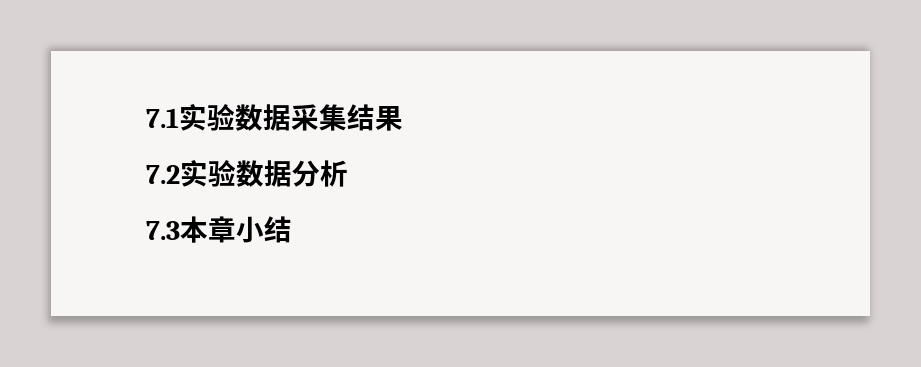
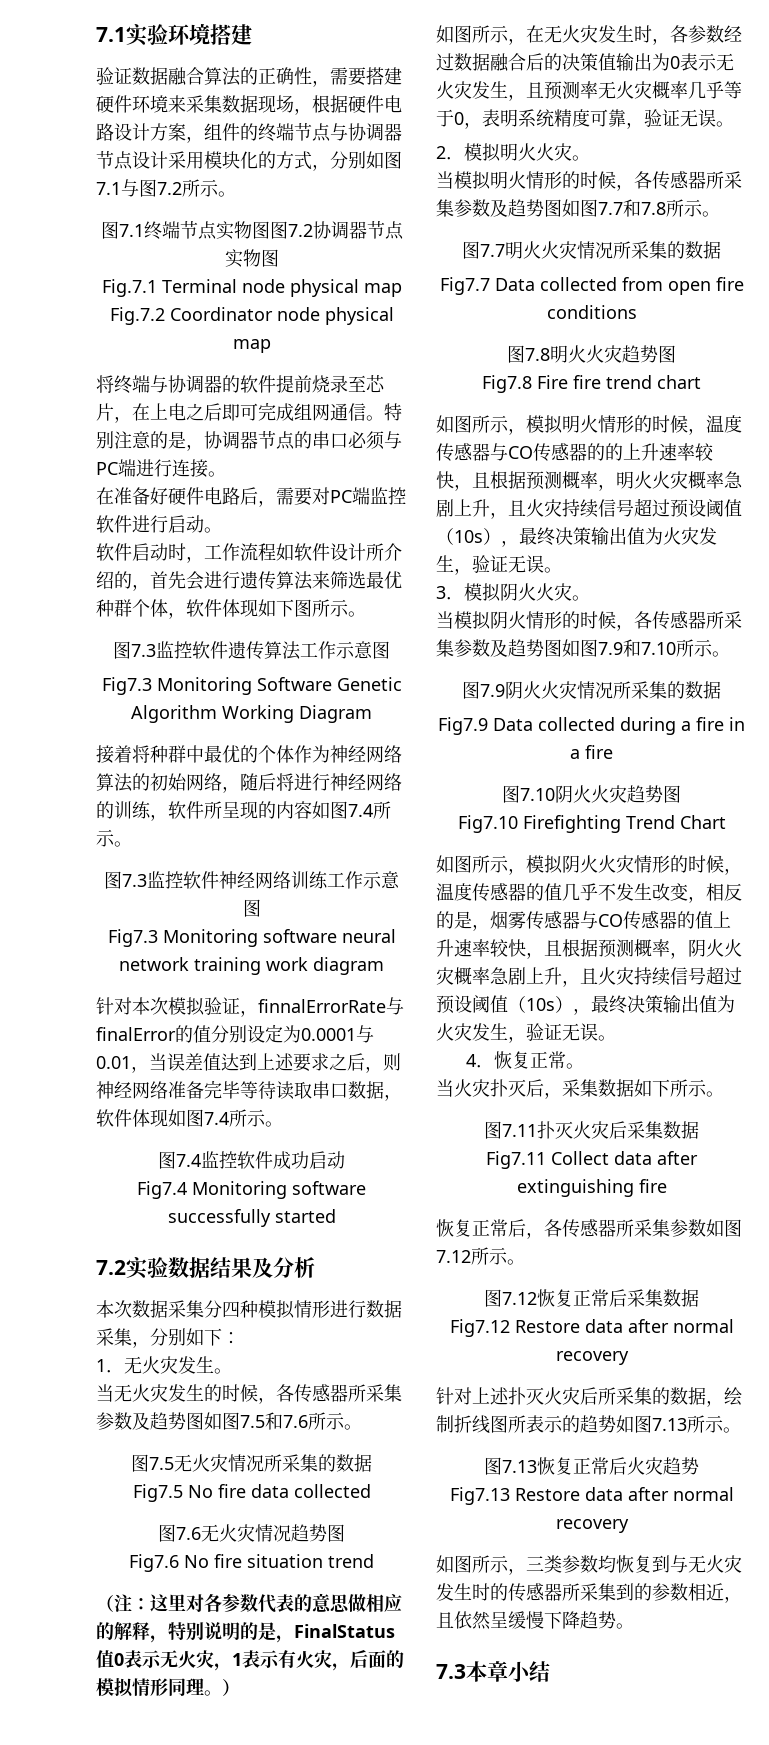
[235,104,403,131] 数据采集结果 -> [168,24,252,45] [96,67,402,87] [96,95,402,115] [96,123,402,143] [96,151,402,171] [96,179,236,197] [100,221,404,240] [224,249,279,268] [101,279,402,297] [109,307,394,325] [232,339,271,353] [96,375,385,394] [96,402,402,423] [96,431,402,451] [96,459,226,478] [96,487,406,507] [96,515,222,533] [96,543,402,563] [96,571,402,591] [96,599,366,619] [113,641,390,660] [101,677,402,695] [131,705,372,723] [96,745,402,764] [96,773,402,793] [96,801,391,821] [96,829,132,847] [104,871,400,889] [242,899,261,917] [107,929,396,947] [119,957,384,975] [96,997,404,1017] [96,1024,374,1043] [96,1053,401,1073] [96,1080,402,1101] [96,1109,283,1127] [158,1151,345,1169] [137,1181,366,1199] [167,1209,336,1227] 环境搭建 // 验证数据融合算法的正确性，需要搭建硬件环境来采集数据现场，根据硬件电路设计方案，组件的终端节点与协调器节点设计采用模块化的方式，分别如图7.1与图7.2所示。 // 图7.1终端节点实物图图7.2协调器节点实物图 // Fig.7.1 Terminal node physical map Fig.7.2 Coordinator node physical map // 将终端与协调器的软件提前烧录至芯片，在上电之后即可完成组网通信。特别注意的是，协调器节点的串口必须与PC端进行连接。 // 在准备好硬件电路后，需要对PC端监控软件进行启动。 // 软件启动时，工作流程如软件设计所介绍的，首先会进行遗传算法来筛选最优种群个体，软件体现如下图所示。 // 图7.3监控软件遗传算法工作示意图 // Fig7.3 Monitoring Software Genetic Algorithm Working Diagram // 接着将种群中最优的个体作为神经网络算法的初始网络，随后将进行神经网络的训练，软件所呈现的内容如图7.4所示。 // 图7.3监控软件神经网络训练工作示意图 // Fig7.3 Monitoring software neural network training work diagram // 针对本次模拟验证，finnalErrorRate与finalError的值分别设定为0.0001与0.01，当误差值达到上述要求之后，则神经网络准备完毕等待读取串口数据，软件体现如图7.4所示。 // 图7.4监控软件成功启动 // Fig7.4 Monitoring software successfully started
(292, 173) none -> [210,1257,273,1278] 结果及
(348, 173) none -> [96,1300,402,1319] [96,1328,240,1348] [96,1356,232,1374] [96,1384,402,1404] [96,1412,362,1430] [131,1454,372,1472] [132,1484,371,1502] [158,1524,345,1542] [129,1554,374,1572] [96,1593,402,1613] [96,1622,395,1643] [96,1650,404,1671] [96,1678,240,1697] [436,25,742,45] [436,53,734,72] [436,81,742,101] [436,109,734,129] [436,143,590,162] [436,171,742,191] [436,199,720,217] [462,241,721,259] [439,277,744,295] [546,305,637,319] [507,345,676,363] [482,375,701,393] [436,415,742,435] [436,443,714,462] [436,471,743,491] [436,498,742,519] [436,527,717,547] [436,555,562,575] [436,583,590,602] [436,611,742,631] [436,639,730,657] [462,681,721,699] [438,717,745,735] [570,745,613,759] [502,785,681,803] [457,815,726,833] [436,855,742,875] [436,883,742,903] [436,911,731,931] [436,939,742,959] [436,966,742,987] [436,995,735,1015] [436,1023,616,1043] [465,1051,584,1069] [436,1079,724,1099] [484,1121,699,1139] [486,1151,698,1169] [516,1179,667,1197] [436,1219,742,1239] [436,1247,525,1265] [484,1289,699,1307] [449,1319,734,1337] [555,1351,629,1365] [436,1387,742,1407] [436,1415,741,1434] [484,1457,699,1475] [449,1487,734,1505] [555,1519,629,1533] [436,1555,742,1575] [436,1583,742,1603] [436,1611,634,1630] // 本次数据采集分四种模拟情形进行数据采集，分别如下： // 1．无火灾发生。 // 当无火灾发生的时候，各传感器所采集参数及趋势图如图7.5和7.6所示。 // 图7.5无火灾情况所采集的数据 // Fig7.5 No fire data collected // 图7.6无火灾情况趋势图 // Fig7.6 No fire situation trend // （注：这里对各参数代表的意思做相应的解释，特别说明的是，FinalStatus值0表示无火灾，1表示有火灾，后面的模拟情形同理。） // 如图所示，在无火灾发生时，各参数经过数据融合后的决策值输出为0表示无火灾发生，且预测率无火灾概率几乎等于0，表明系统精度可靠，验证无误。 // 2．模拟明火火灾。 // 当模拟明火情形的时候，各传感器所采集参数及趋势图如图7.7和7.8所示。 // 图7.7明火火灾情况所采集的数据 // Fig7.7 Data collected from open fire conditions // 图7.8明火火灾趋势图 // Fig7.8 Fire fire trend chart // 如图所示，模拟明火情形的时候，温度传感器与CO传感器的的上升速率较快，且根据预测概率，明火火灾概率急剧上升，且火灾持续信号超过预设阈值（10s），最终决策输出值为火灾发生，验证无误。 // 3．模拟阴火火灾。 // 当模拟阴火情形的时候，各传感器所采集参数及趋势图如图7.9和7.10所示。 // 图7.9阴火火灾情况所采集的数据 // Fig7.9 Data collected during a fire in a fire // 图7.10阴火火灾趋势图 // Fig7.10 Firefighting Trend Chart // 如图所示，模拟阴火火灾情形的时候，温度传感器的值几乎不发生改变，相反的是，烟雾传感器与CO传感器的值上升速率较快，且根据预测概率，阴火火灾概率急剧上升，且火灾持续信号超过预设阈值（10s），最终决策输出值为火灾发生，验证无误。 // 4．恢复正常。 // 当火灾扑灭后，采集数据如下所示。 // 图7.11扑灭火灾后采集数据 // Fig7.11 Collect data after extinguishing fire // 恢复正常后，各传感器所采集参数如图7.12所示。 // 图7.12恢复正常后采集数据 // Fig7.12 Restore data after normal recovery // 针对上述扑灭火灾后所采集的数据，绘制折线图所表示的趋势如图7.13所示。 // 图7.13恢复正常后火灾趋势 // Fig7.13 Restore data after normal recovery // 如图所示，三类参数均恢复到与无火灾发生时的传感器所采集到的参数相近，且依然呈缓慢下降趋势。

